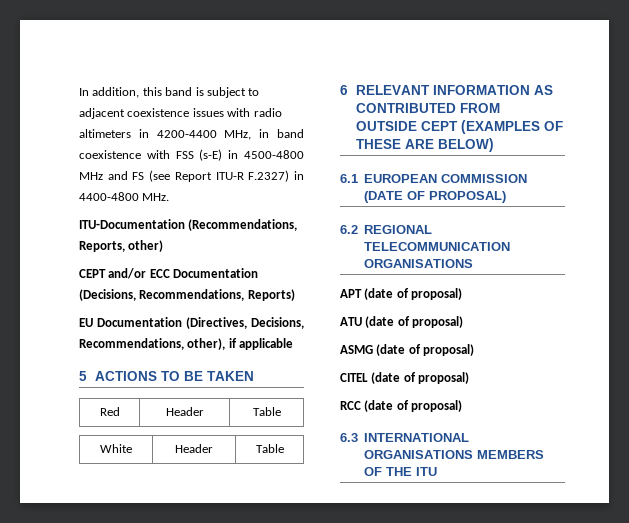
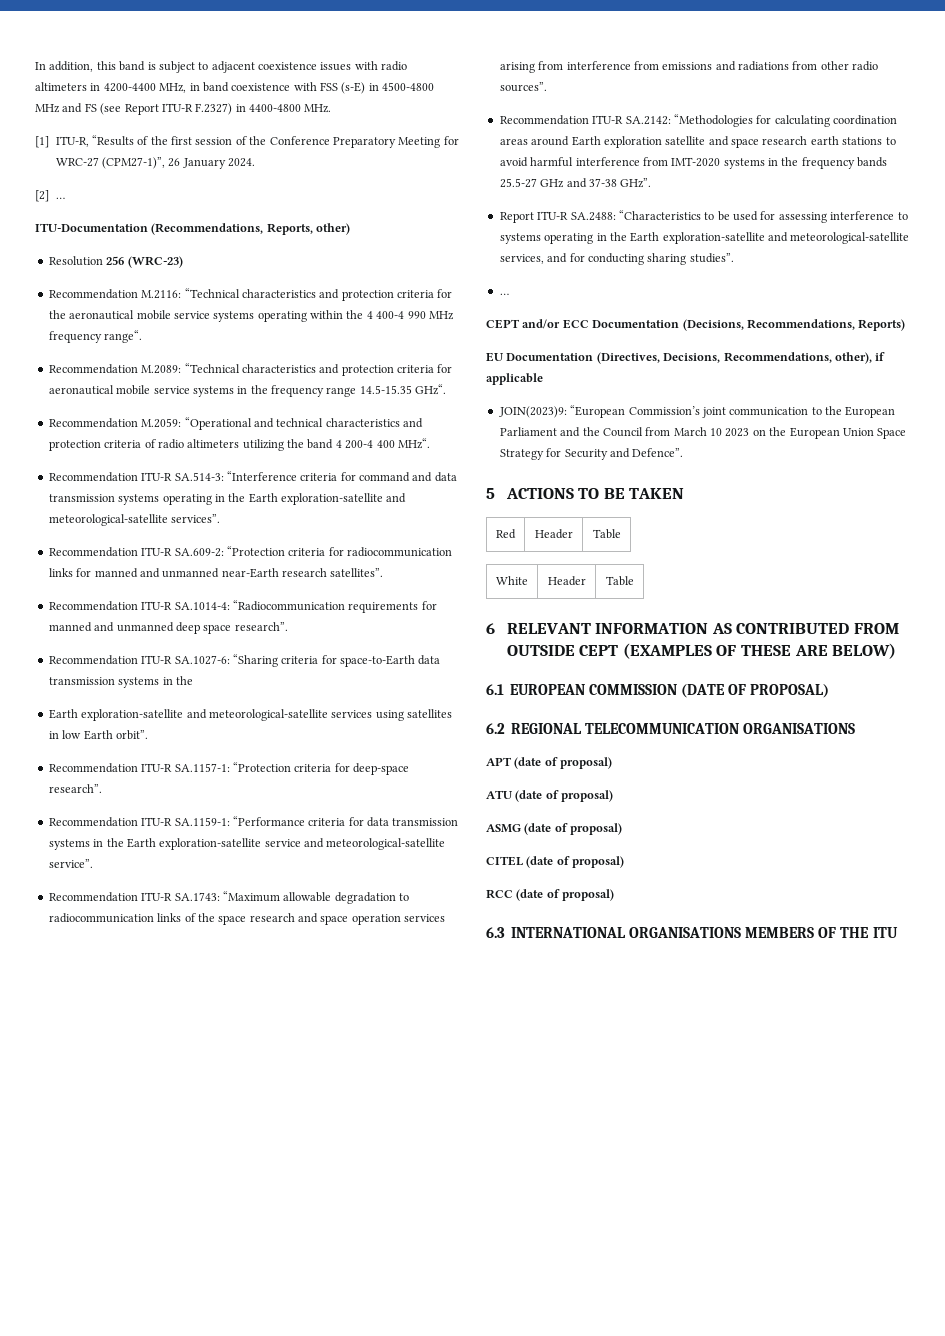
[79,219,298,231] [79,240,164,252] ITU-Documentation (Recommendations, Reports, other) -> [35,135,459,148] [55,157,256,169] [35,190,65,202] [35,223,351,235] [48,256,183,268] [48,288,453,301] [48,310,454,322] [48,330,143,343] [48,363,453,376] [48,384,447,397] [48,417,423,430] [48,438,430,451] [48,471,457,482] [48,493,407,505] [48,514,221,526] [48,546,452,557] [48,568,384,578] [48,600,437,613] [48,622,288,634] [48,654,441,667] [48,676,193,688] [48,709,452,721] [48,730,148,740] [48,762,409,775] [48,784,102,793] [48,816,459,827] [48,838,446,850] [48,859,93,868] [48,891,409,904] [48,913,446,925] [499,61,879,73] [499,82,547,92] [499,114,897,127] [499,136,896,148] [499,157,888,169] [499,178,652,188] [499,210,908,223] [499,232,910,244] [499,253,734,265] [499,293,509,295] [1] ITU-R, “Results of the first session of the Conference Preparatory Meeting for WRC-27 (CPM27-1)”, 26 January 2024. // [2] … // ITU-Documentation (Recommendations, Reports, other) // Resolution 256 (WRC-23) // Recommendation M.2116: “Technical characteristics and protection criteria for the aeronautical mobile service systems operating within the 4 400-4 990 MHz frequency range“. // Recommendation M.2089: “Technical characteristics and protection criteria for aeronautical mobile service systems in the frequency range 14.5-15.35 GHz“. // Recommendation M.2059: “Operational and technical characteristics and protection criteria of radio altimeters utilizing the band 4 200-4 400 MHz“. // Recommendation ITU-R SA.514-3: “Interference criteria for command and data transmission systems operating in the Earth exploration-satellite and meteorological-satellite services”. // Recommendation ITU-R SA.609-2: “Protection criteria for radiocommunication links for manned and unmanned near-Earth research satellites”. // Recommendation ITU-R SA.1014-4: “Radiocommunication requirements for manned and unmanned deep space research”. // Recommendation ITU-R SA.1027-6: “Sharing criteria for space-to-Earth data transmission systems in the // Earth exploration-satellite and meteorological-satellite services using satellites in low Earth orbit”. // Recommendation ITU-R SA.1157-1: “Protection criteria for deep-space research”. // Recommendation ITU-R SA.1159-1: “Performance criteria for data transmission systems in the Earth exploration-satellite service and meteorological-satellite service”. // Recommendation ITU-R SA.1743: “Maximum allowable degradation to radiocommunication links of the space research and space operation services arising from interference from emissions and radiations from other radio sources”. // Recommendation ITU-R SA.2142: “Methodologies for calculating coordination areas around Earth exploration satellite and space research earth stations to avoid harmful interference from IMT-2020 systems in the frequency bands 25.5-27 GHz and 37-38 GHz”. // Report ITU-R SA.2488: “Characteristics to be used for assessing interference to systems operating in the Earth exploration-satellite and meteorological-satellite services, and for conducting sharing studies”. // …
(294, 344) none -> [498,405,896,418] [499,427,907,439] [499,448,684,460] // JOIN(2023)9: “European Commission’s joint communication to the European Parliament and the Council from March 10 2023 on the European Union Space Strategy for Security and Defence”.

